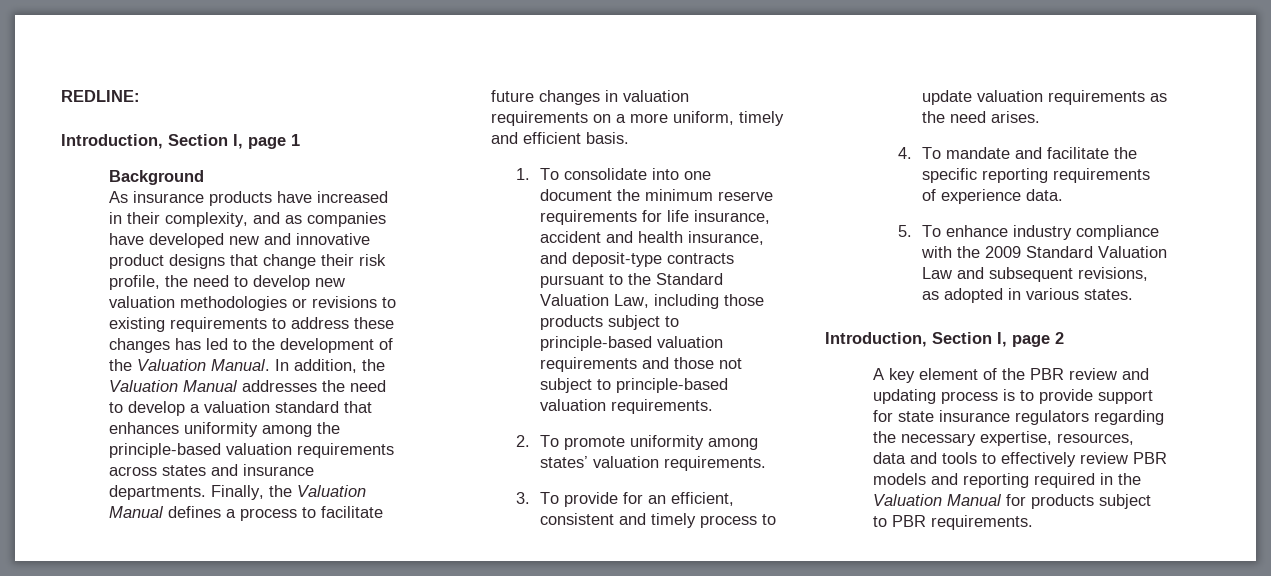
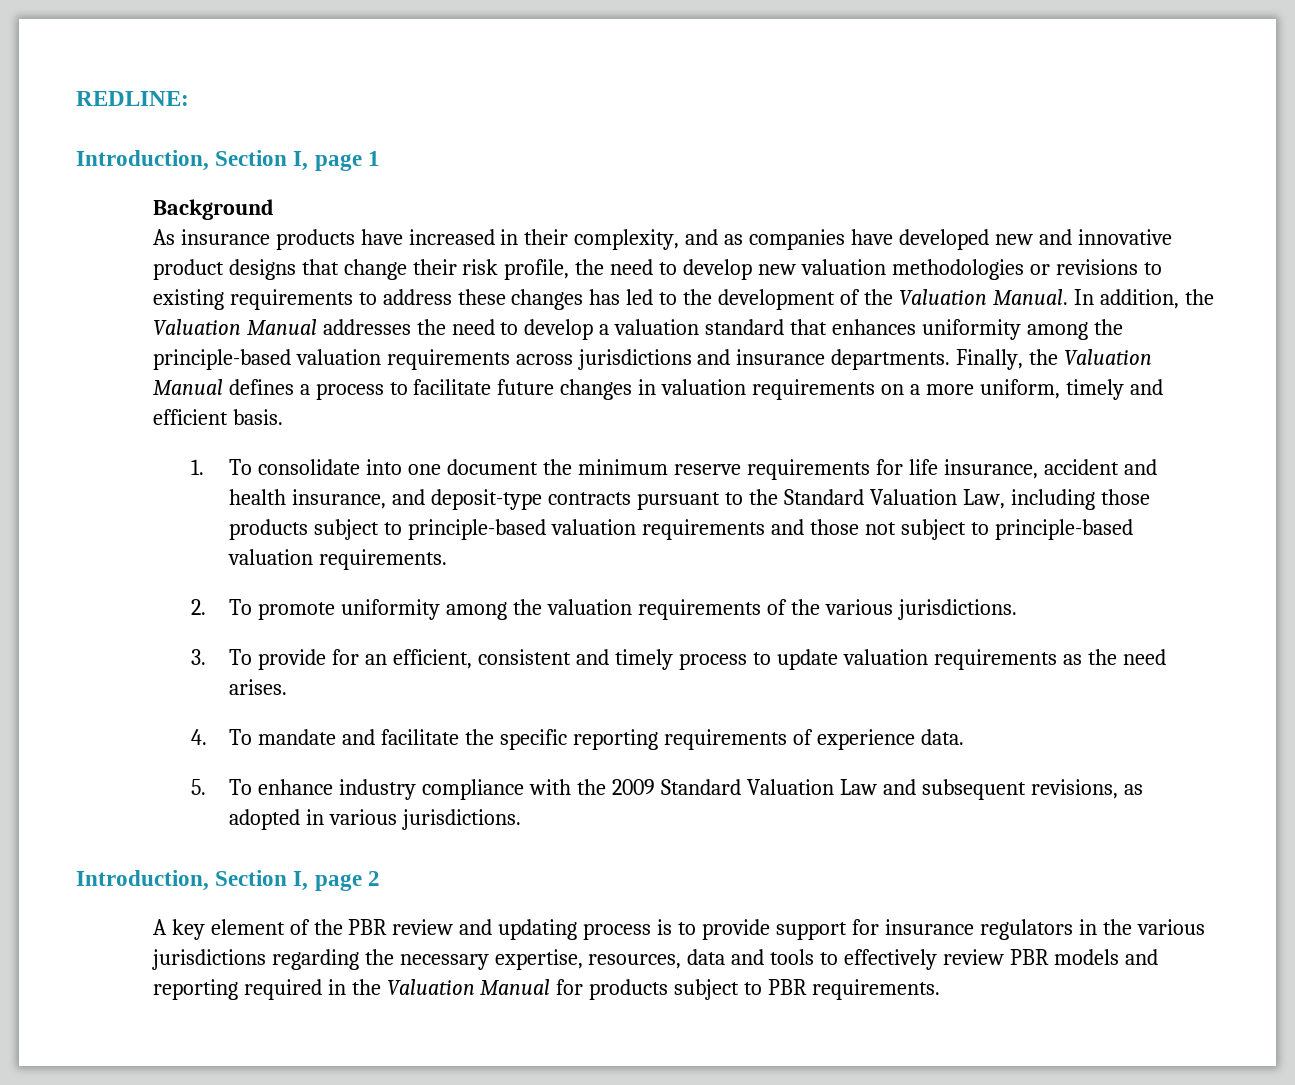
[162,465,207,476] states -> [577,349,692,370] jurisdictions
[539,456,766,471] states’ valuation requirements. -> [513,599,1017,620] the valuation requirements of the various jurisdictions.
[1083,289,1133,300] states. -> [402,809,522,830] jurisdictions.
[898,411,935,422] state -> (879, 927) none
(1090, 417) none -> [1078,919,1205,935] [151,949,266,970] in the various jurisdictions

